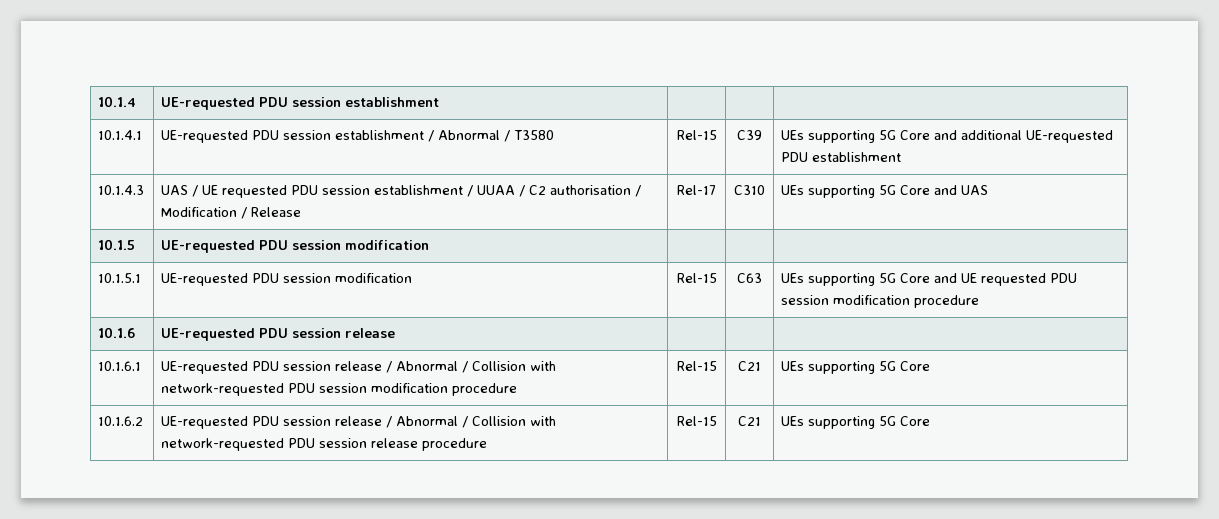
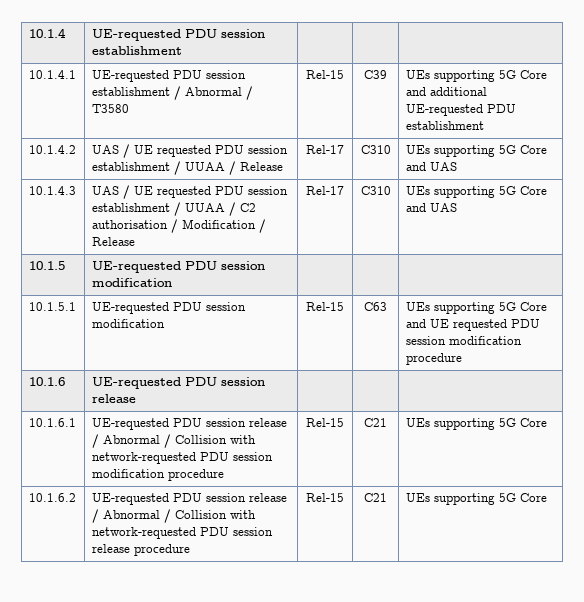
(902, 157) none -> [28,145,76,154] [91,144,288,158] [91,161,283,175] [306,145,344,154] [360,145,391,154] [405,145,547,157] [405,162,457,171] // 10.1.4.2 | UAS / UE requested PDU session establishment / UUAA / Release | Rel-17 | C310 | UEs supporting 5G Core and UAS

